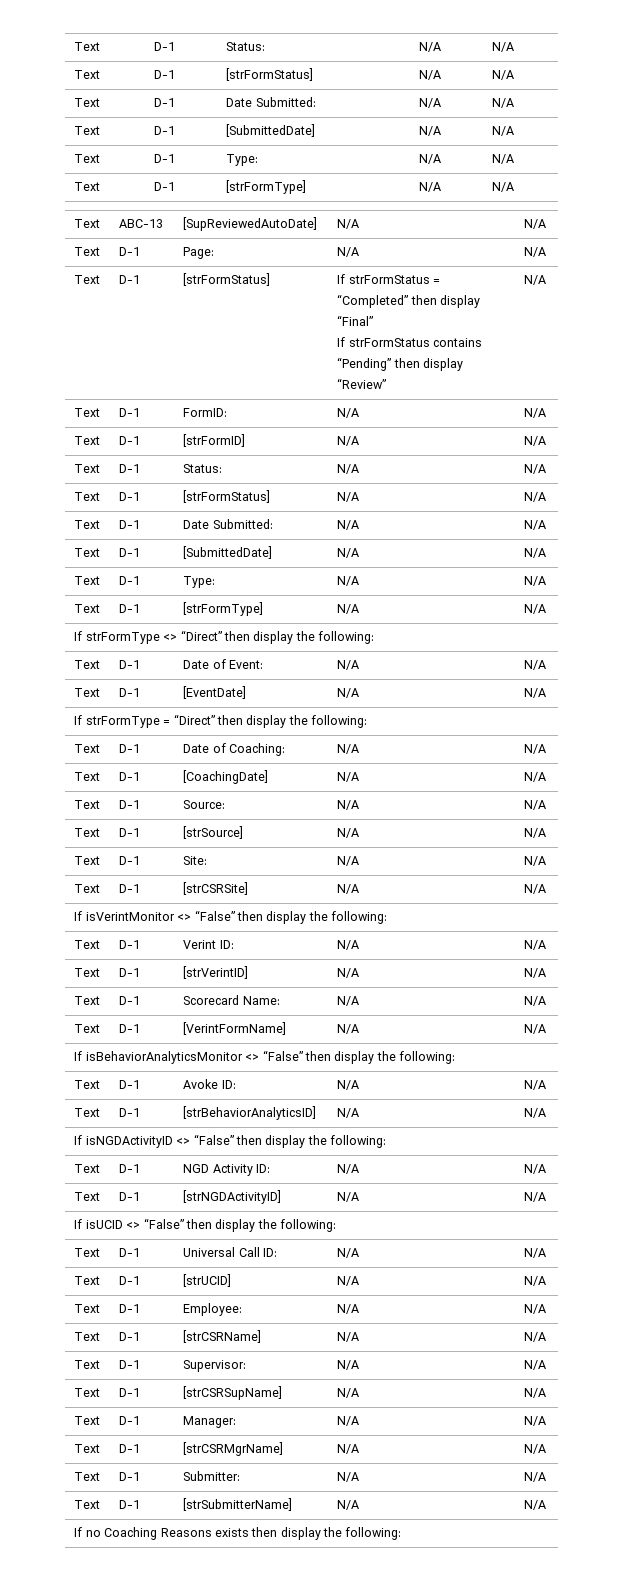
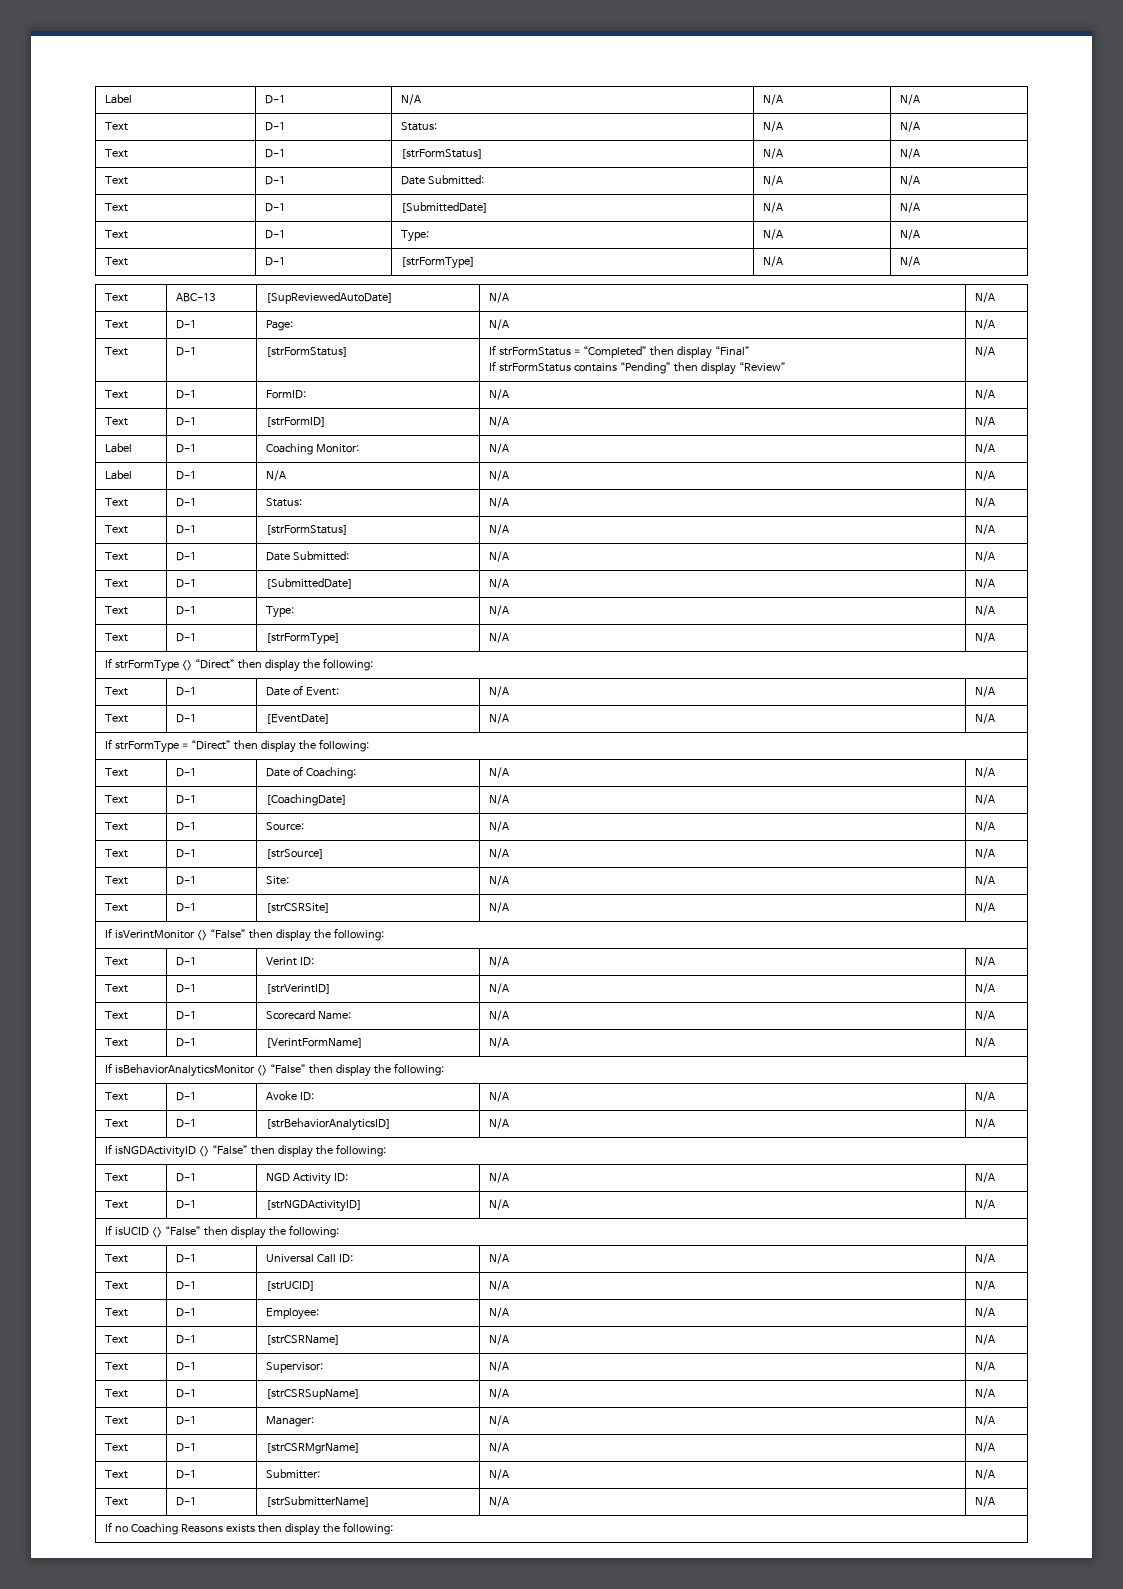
(74, 46) none -> [104,94,132,104] [264,95,285,104] [400,94,421,105] [762,94,783,105] [899,94,920,105] Label | D-1 | N/A | N/A | N/A //
(547, 441) none -> [104,443,132,453] [175,444,196,453] [265,443,359,455] [488,443,509,454] [974,443,995,454] [104,470,132,480] [175,471,196,480] [265,470,286,481] [488,470,509,481] [974,470,995,481] // Label | D-1 | Coaching Monitor: | N/A | N/A // Label | D-1 | N/A | N/A | N/A

